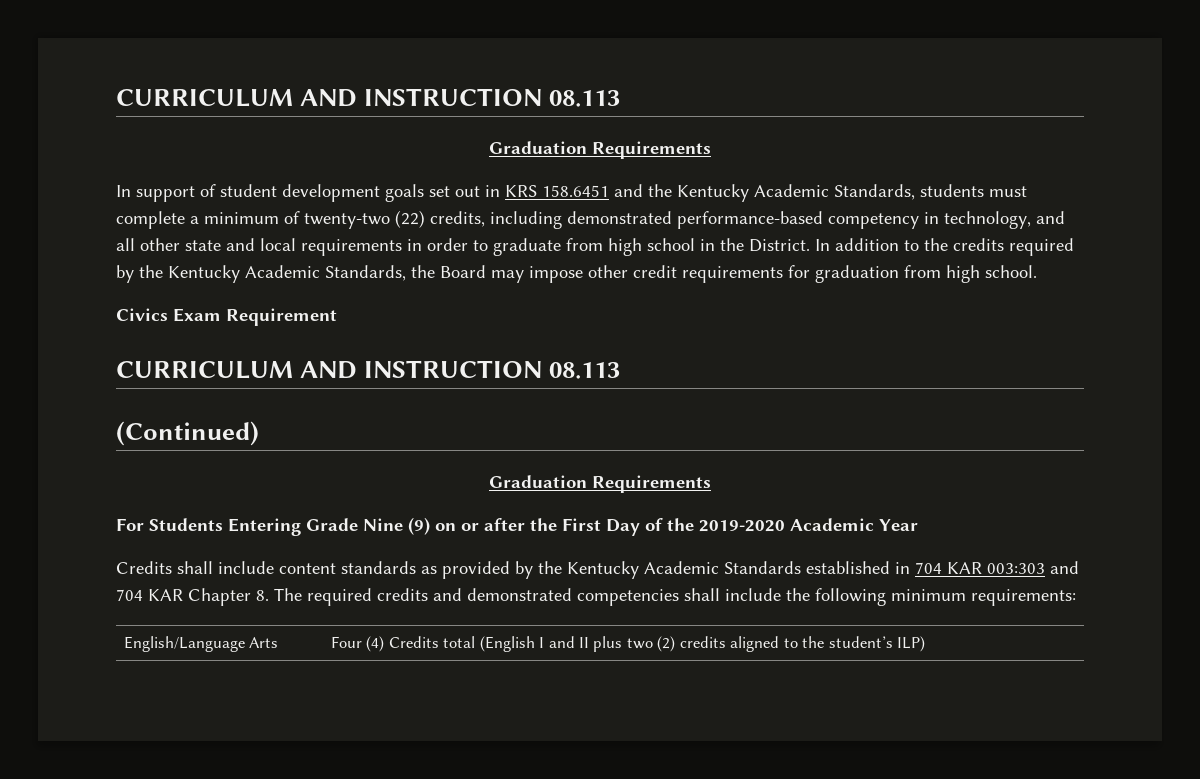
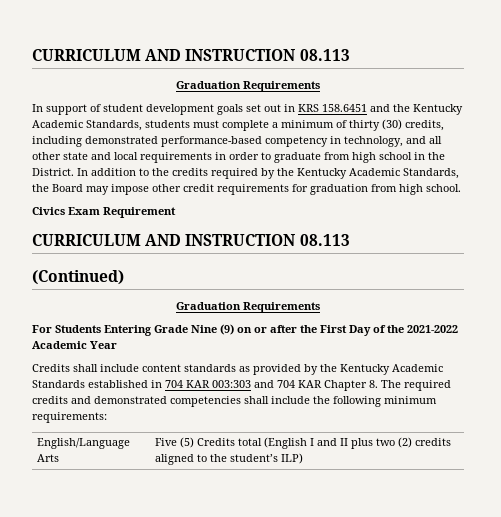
[304,210,425,229] twenty-two (22) -> [349,119,402,131] thirty (30)
[699,520,785,532] 2019-2020 -> [407,325,458,333] 2021-2022
[330,636,385,652] Four (4) -> [154,437,194,448] Five (5)

